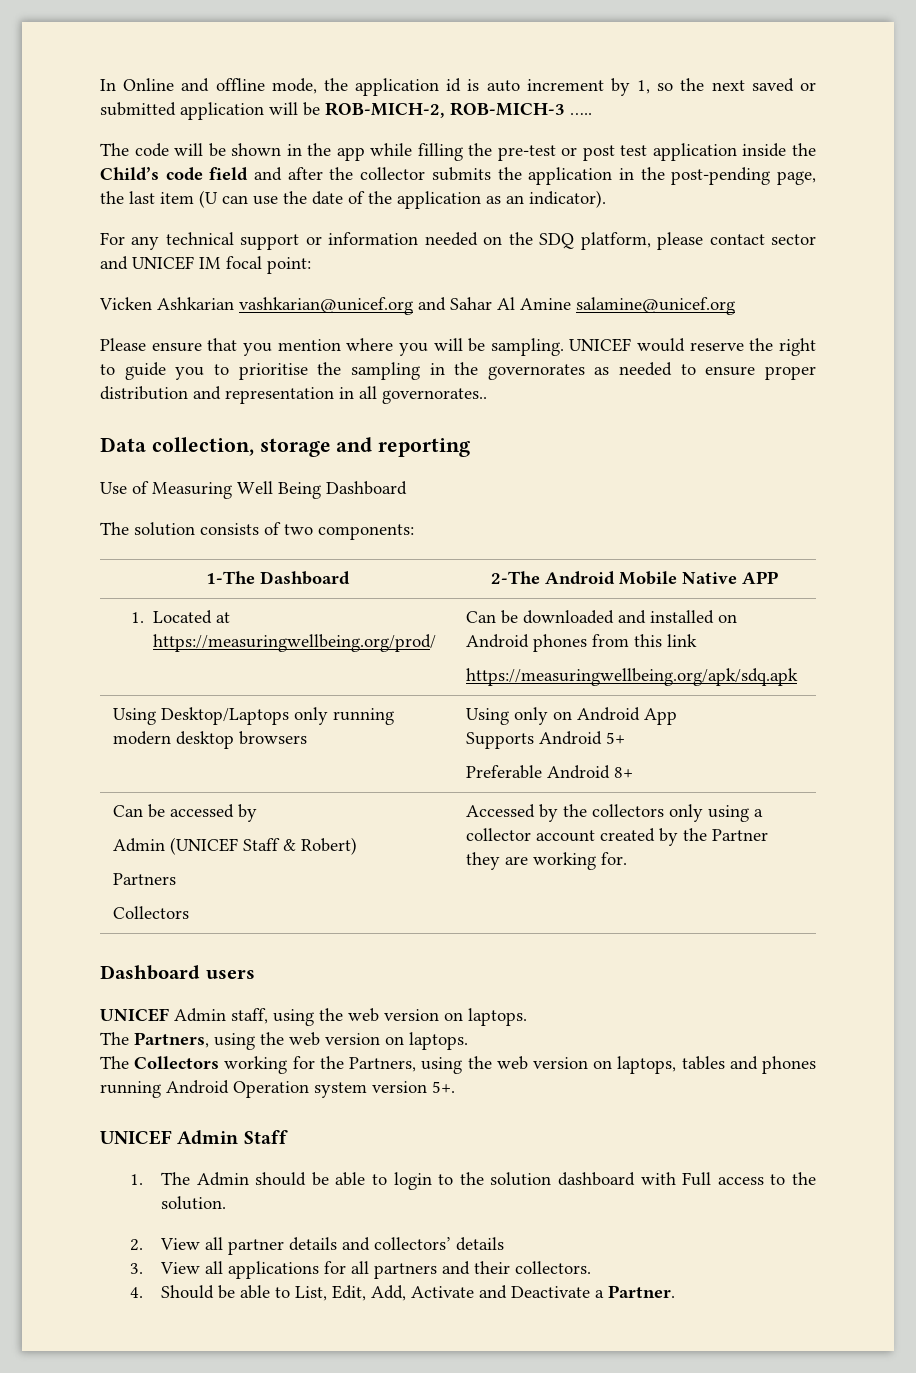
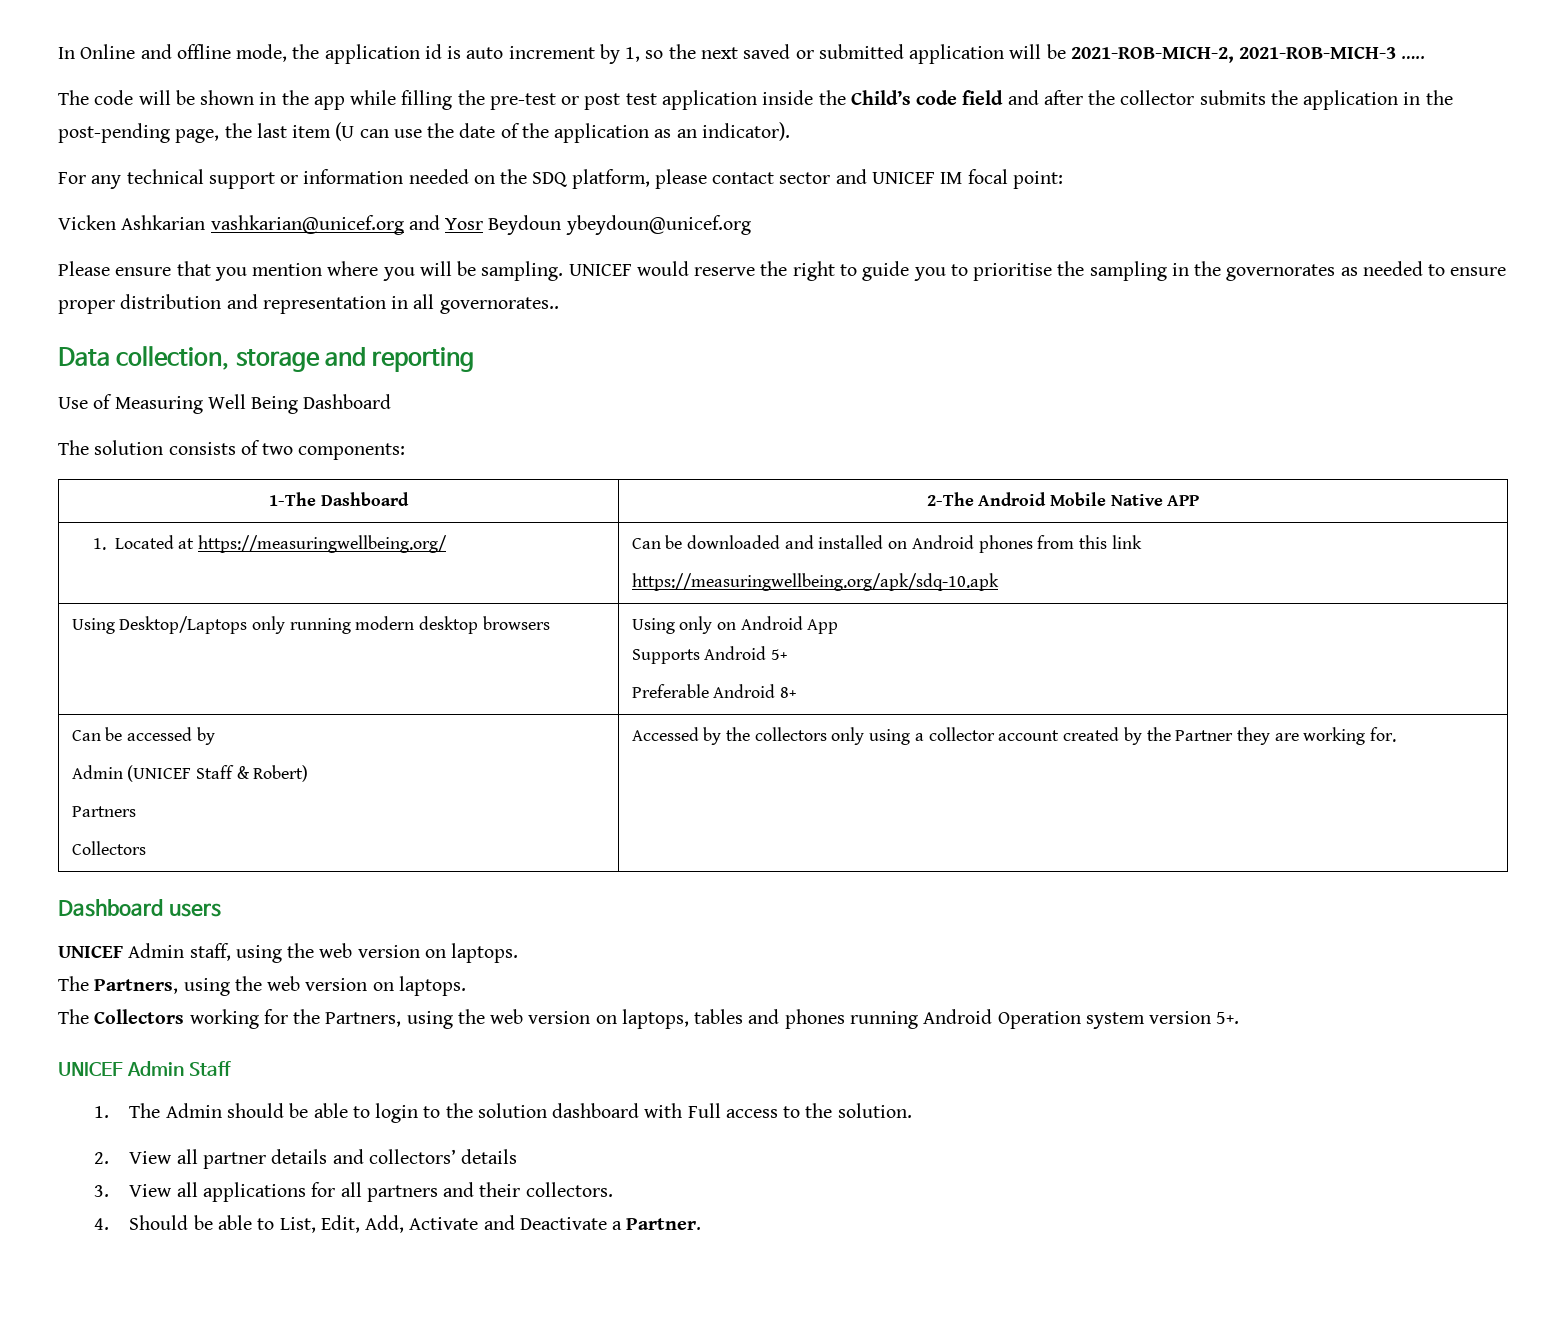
[325,102,565,118] ROB-MICH-2, ROB-MICH-3 -> [1070,46,1397,63] 2021-ROB-MICH-2, 2021-ROB-MICH-3
[450,297,735,315] Sahar Al Amine salamine@unicef.org -> [445,215,751,235] Yosr Beydoun ybeydoun@unicef.org
[153,634,437,652] https://measuringwellbeing.org/prod/ -> [198,535,448,553] https://measuringwellbeing.org/
[465,668,798,686] https://measuringwellbeing.org/apk/sdq.apk -> [631,573,999,591] https://measuringwellbeing.org/apk/sdq-10.apk

